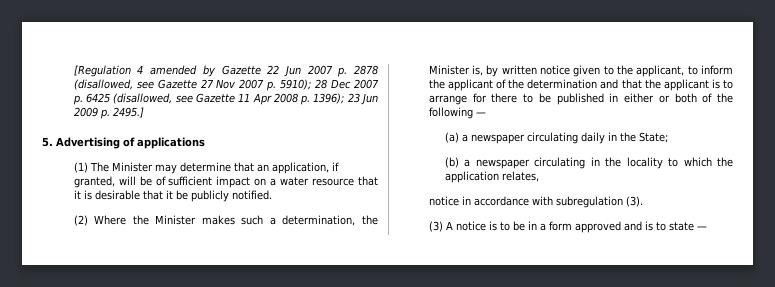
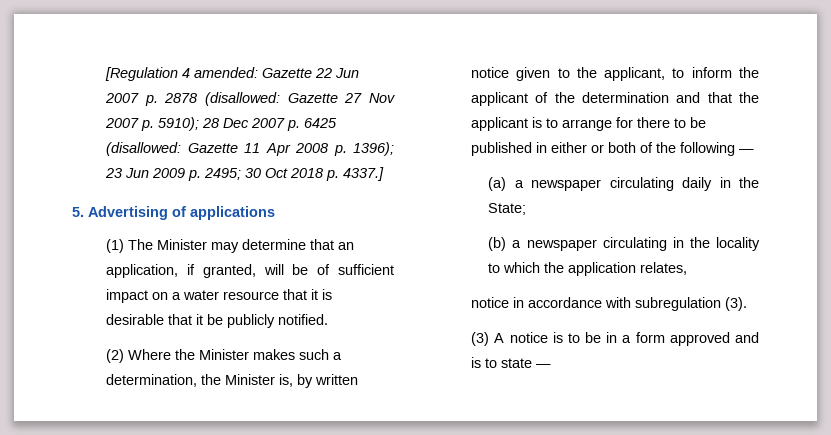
[150,65,215,77] amended by -> [194,67,259,78] amended:
[73,79,154,90] (disallowed, see -> [205,92,281,106] (disallowed:
[113,93,193,104] (disallowed, see -> [106,142,182,156] (disallowed:
[112,107,144,118] 2495.] -> [204,167,385,181] 2495; 30 Oct 2018 p. 4337.]

